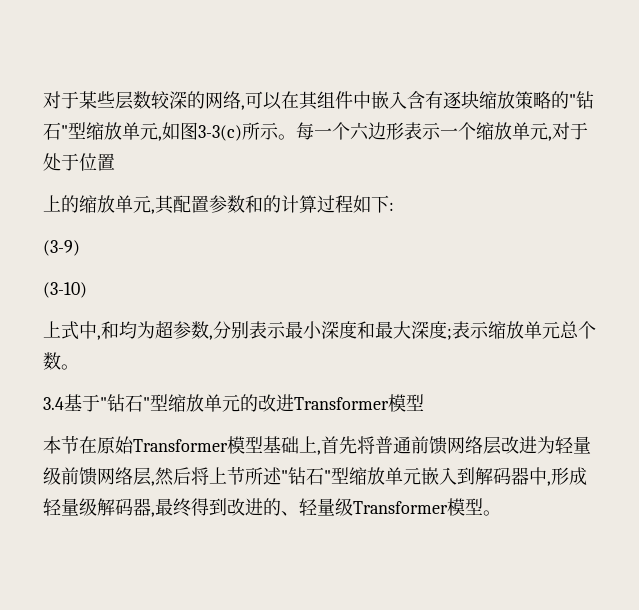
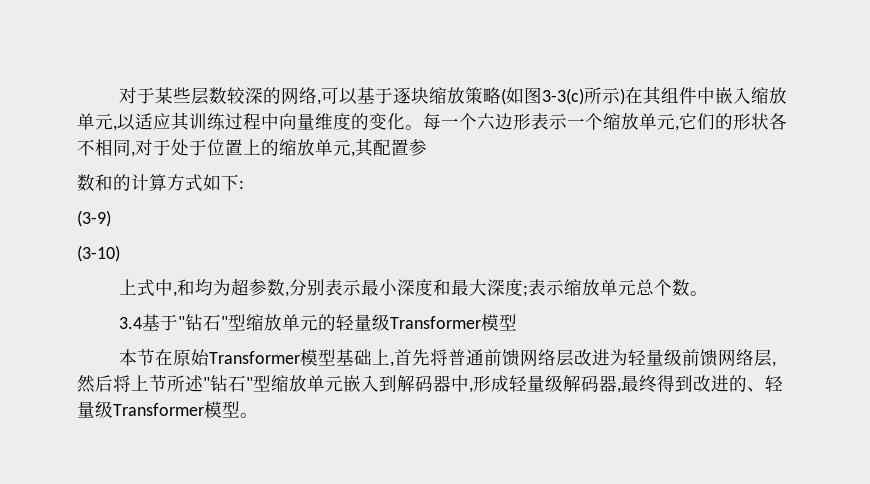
[281,91,594,110] [43,122,279,141] 在其组件中嵌入含有逐块缩放策略的"钻石"型缩放单元,如图3-3(c)所示 -> [356,86,787,105] [77,112,405,131] 基于逐块缩放策略(如图3-3(c)所示)在其组件中嵌入缩放单元,以适应其训练过程中向量维度的变化
(552, 138) none -> [679,113,787,130] [77,139,135,157] 它们的形状各不相同,
(115, 162) // -> (243, 147) none
(227, 204) none -> (427, 147) //
[317,195,353,213] 过程 -> [167,174,203,192] 方式
[258,394,294,412] 改进 -> [335,314,390,331] 轻量级

